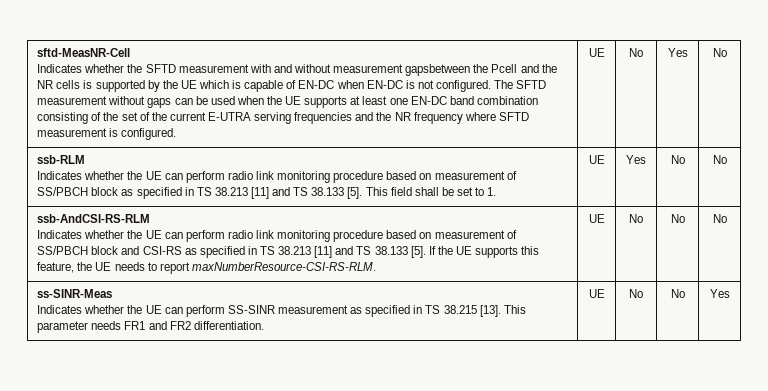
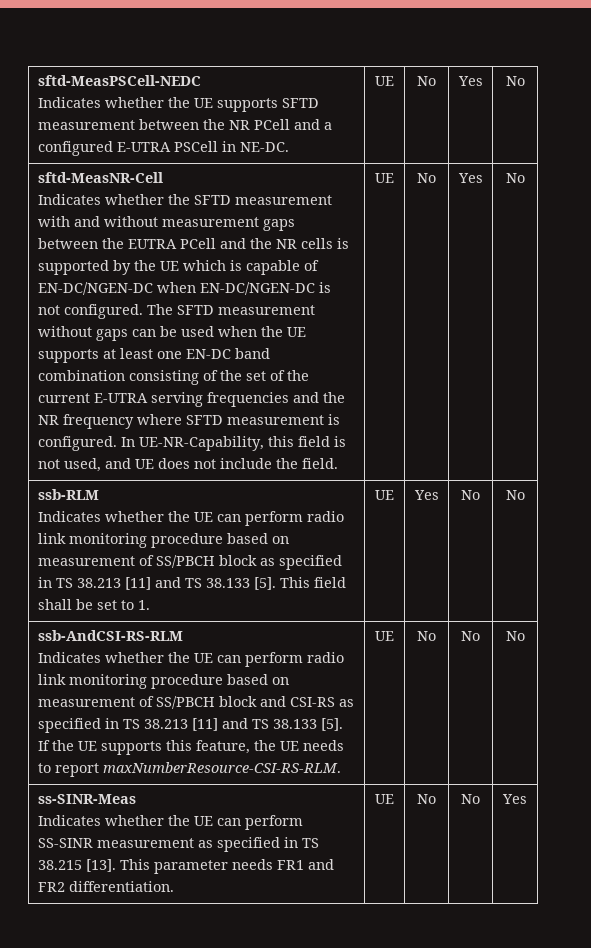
(37, 52) none -> [37,75,201,86] [37,97,319,112] [37,119,332,130] [37,141,289,156] [375,76,394,86] [417,76,436,86] [457,76,483,86] [505,76,525,86] sftd-MeasPSCell-NEDC // Indicates whether the UE supports SFTD measurement between the NR PCell and a configured E-UTRA PSCell in NE-DC. | UE | No | Yes | No //
[405,64,518,76] gapsbetween the Pcell -> [262,219,295,231] [37,238,216,249] gaps between the EUTRA PCell
[298,80,403,89] EN-DC when EN-DC -> [37,282,315,295] EN-DC/NGEN-DC when EN-DC/NGEN-DC
(177, 134) none -> [120,436,346,451] [37,458,338,472] In UE-NR-Capability, this field is not used, and UE does not include the field.

